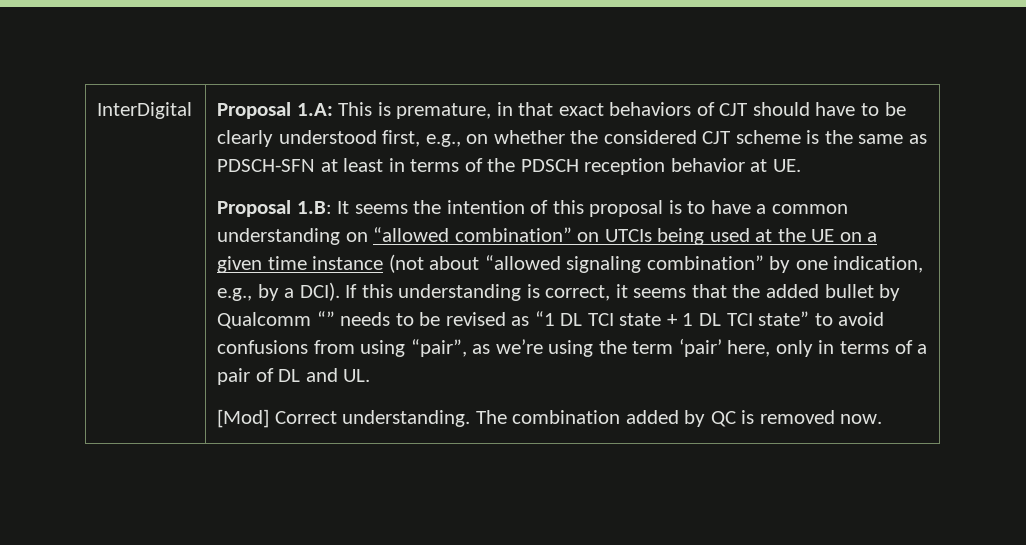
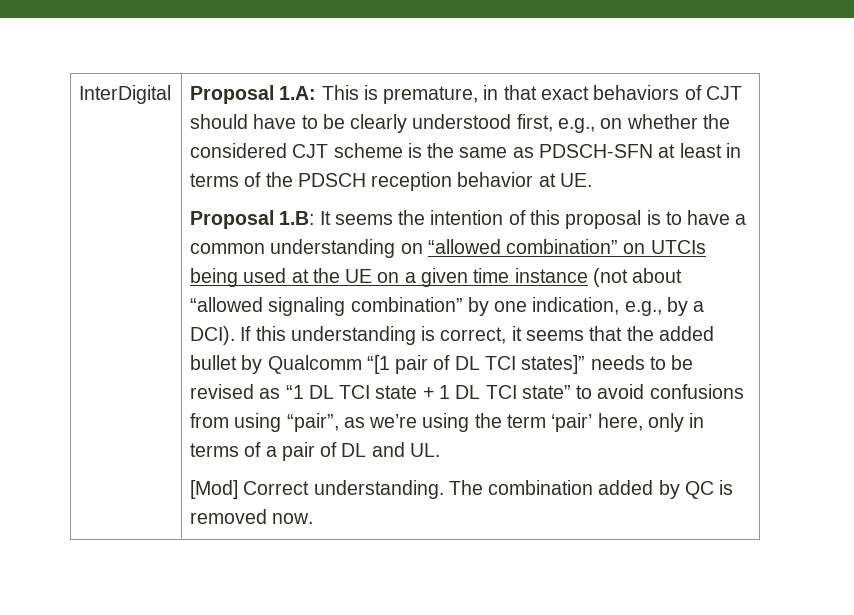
[316,311,335,326] “” -> [366,355,586,374] “[1 pair of DL TCI states]”

